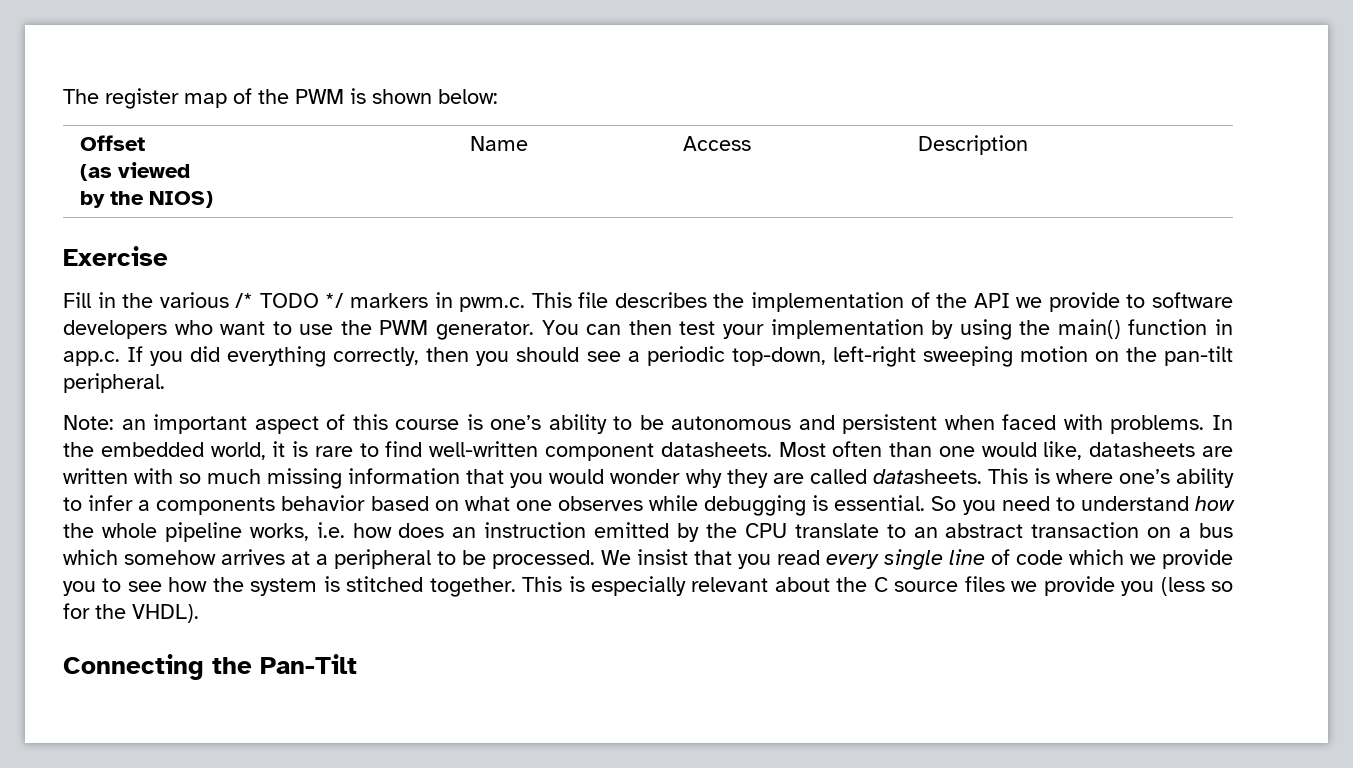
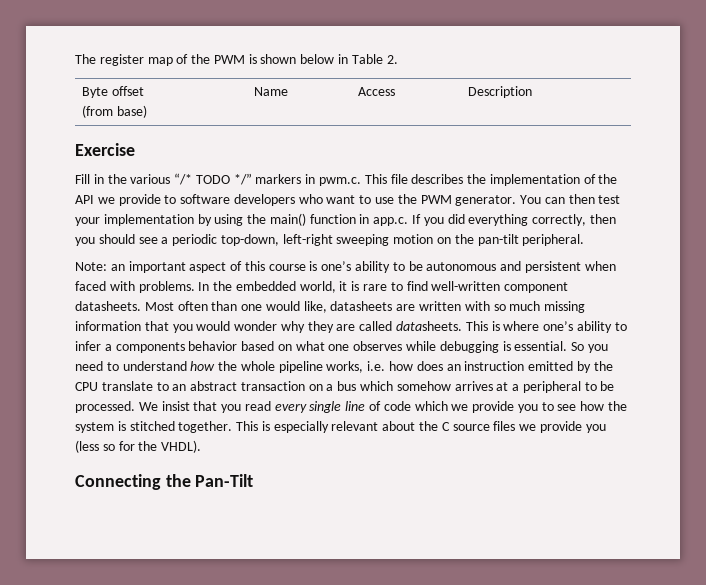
[438,89,498,104] [80,135,146,151] [80,162,191,181] [80,191,214,208] below: // Offset // (as viewed // by the NIOS) -> [300,54,398,64] [82,86,144,98] [82,105,147,118] below in Table 2. // Byte offset // (from base)
[235,293,344,308] /* TODO */ -> [174,173,252,185] “/* TODO */”

